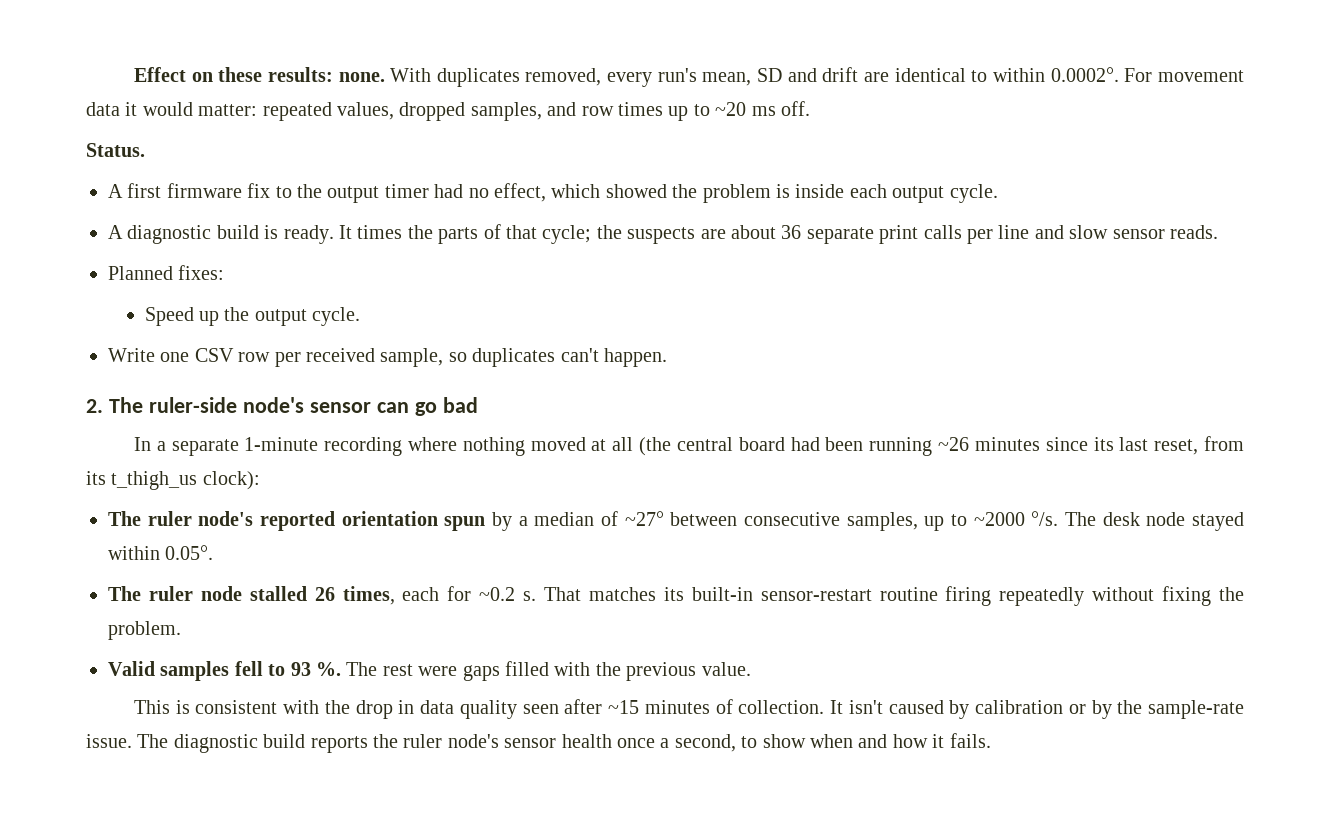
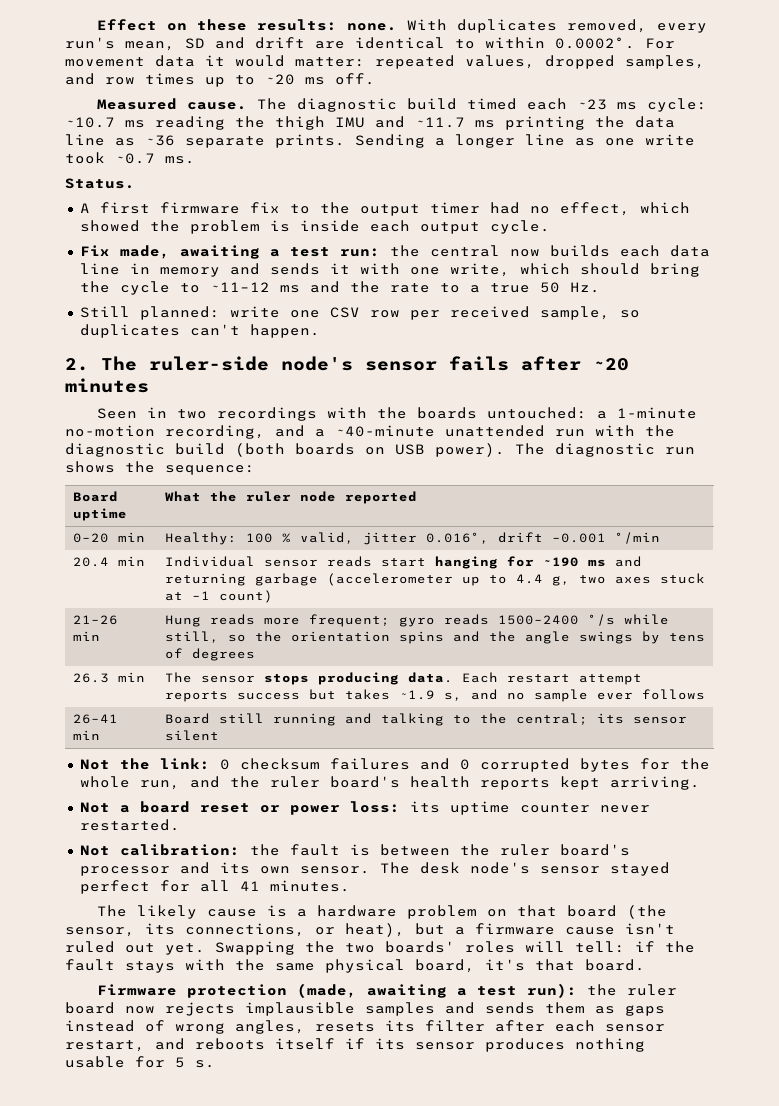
(810, 108) none -> [97,98,708,112] [65,116,675,130] [65,134,695,148] [65,152,195,164] // Measured cause. The diagnostic build timed each ~23 ms cycle: ~10.7 ms reading the thigh IMU and ~11.7 ms printing the data line as ~36 separate prints. Sending a longer line as one write took ~0.7 ms.
[108,224,1218,244] [108,265,225,280] [144,307,361,326] [108,348,155,362] A diagnostic build is ready. It times the parts of that cycle; the suspects are about 36 separate print calls per line and slow sensor reads. // Planned fixes: // Speed up the output cycle. // Write -> [79,245,710,259] [79,263,700,277] [79,281,600,295] [79,306,280,320] Fix made, awaiting a test run: the central now builds each data line in memory and sends it with one write, which should bring the cycle to ~11–12 ms and the rate to a true 50 Hz. // Still planned: write
[376,397,478,416] [133,436,1244,456] [86,471,260,490] [108,511,1244,531] [108,545,214,560] [108,586,1244,606] [108,621,181,640] [108,661,751,681] [133,699,1244,719] [86,733,991,753] can go bad // In a separate 1-minute recording where nothing moved at all (the central board had been running ~26 minutes since its last reset, from its t_thigh_us clock): // The ruler node's reported orientation spun by a median of ~27° between consecutive samples, up to ~2000 °/s. The desk node stayed within 0.05°. // The ruler node stalled 26 times, each for ~0.2 s. That matches its built-in sensor-restart routine firing repeatedly without fixing the problem. // Valid samples fell to 93 %. The rest were gaps filled with the previous value. // This is consistent with the drop in data quality seen after ~15 minutes of collection. It isn't caused by calibration or by the sample-rate issue. The diagnostic build reports the ruler node's sensor health once a second, to show when and how it fails. -> [449,356,629,371] [65,378,149,393] [97,407,698,421] [65,425,675,439] [65,443,695,457] [65,461,255,475] [72,491,118,502] [72,508,127,521] [164,491,417,504] [72,532,145,543] [164,532,660,545] [72,556,145,567] [164,556,642,569] [164,573,705,586] [164,590,273,603] [72,615,118,625] [72,631,100,641] [164,614,669,627] [164,631,705,644] [164,648,255,661] [72,672,145,683] [164,672,642,685] [164,689,705,702] [72,714,118,724] [72,730,100,740] [164,713,687,726] [164,730,219,741] [79,758,710,772] [79,776,700,790] [79,801,650,815] [79,819,180,831] [79,844,630,856] [79,862,670,876] [79,880,350,894] [97,905,668,919] [65,923,675,937] [65,941,695,955] [65,959,645,973] [97,983,678,998] [65,1002,665,1016] [65,1020,665,1034] [65,1038,645,1052] [65,1056,215,1068] fails after ~20 minutes // Seen in two recordings with the boards untouched: a 1-minute no-motion recording, and a ~40-minute unattended run with the diagnostic build (both boards on USB power). The diagnostic run shows the sequence: // Board uptime | What the ruler node reported // 0–20 min | Healthy: 100 % valid, jitter 0.016°, drift −0.001 °/min // 20.4 min | Individual sensor reads start hanging for ~190 ms and returning garbage (accelerometer up to 4.4 g, two axes stuck at −1 count) // 21–26 min | Hung reads more frequent; gyro reads 1500–2400 °/s while still, so the orientation spins and the angle swings by tens of degrees // 26.3 min | The sensor stops producing data. Each restart attempt reports success but takes ~1.9 s, and no sample ever follows // 26–41 min | Board still running and talking to the central; its sensor silent // Not the link: 0 checksum failures and 0 corrupted bytes for the whole run, and the ruler board's health reports kept arriving. // Not a board reset or power loss: its uptime counter never restarted. // Not calibration: the fault is between the ruler board's processor and its own sensor. The desk node's sensor stayed perfect for all 41 minutes. // The likely cause is a hardware problem on that board (the sensor, its connections, or heat), but a firmware cause isn't ruled out yet. Swapping the two boards' roles will tell: if the fault stays with the same physical board, it's that board. // Firmware protection (made, awaiting a test run): the ruler board now rejects implausible samples and sends them as gaps instead of wrong angles, resets its filter after each sensor restart, and reboots itself if its sensor produces nothing usable for 5 s.

